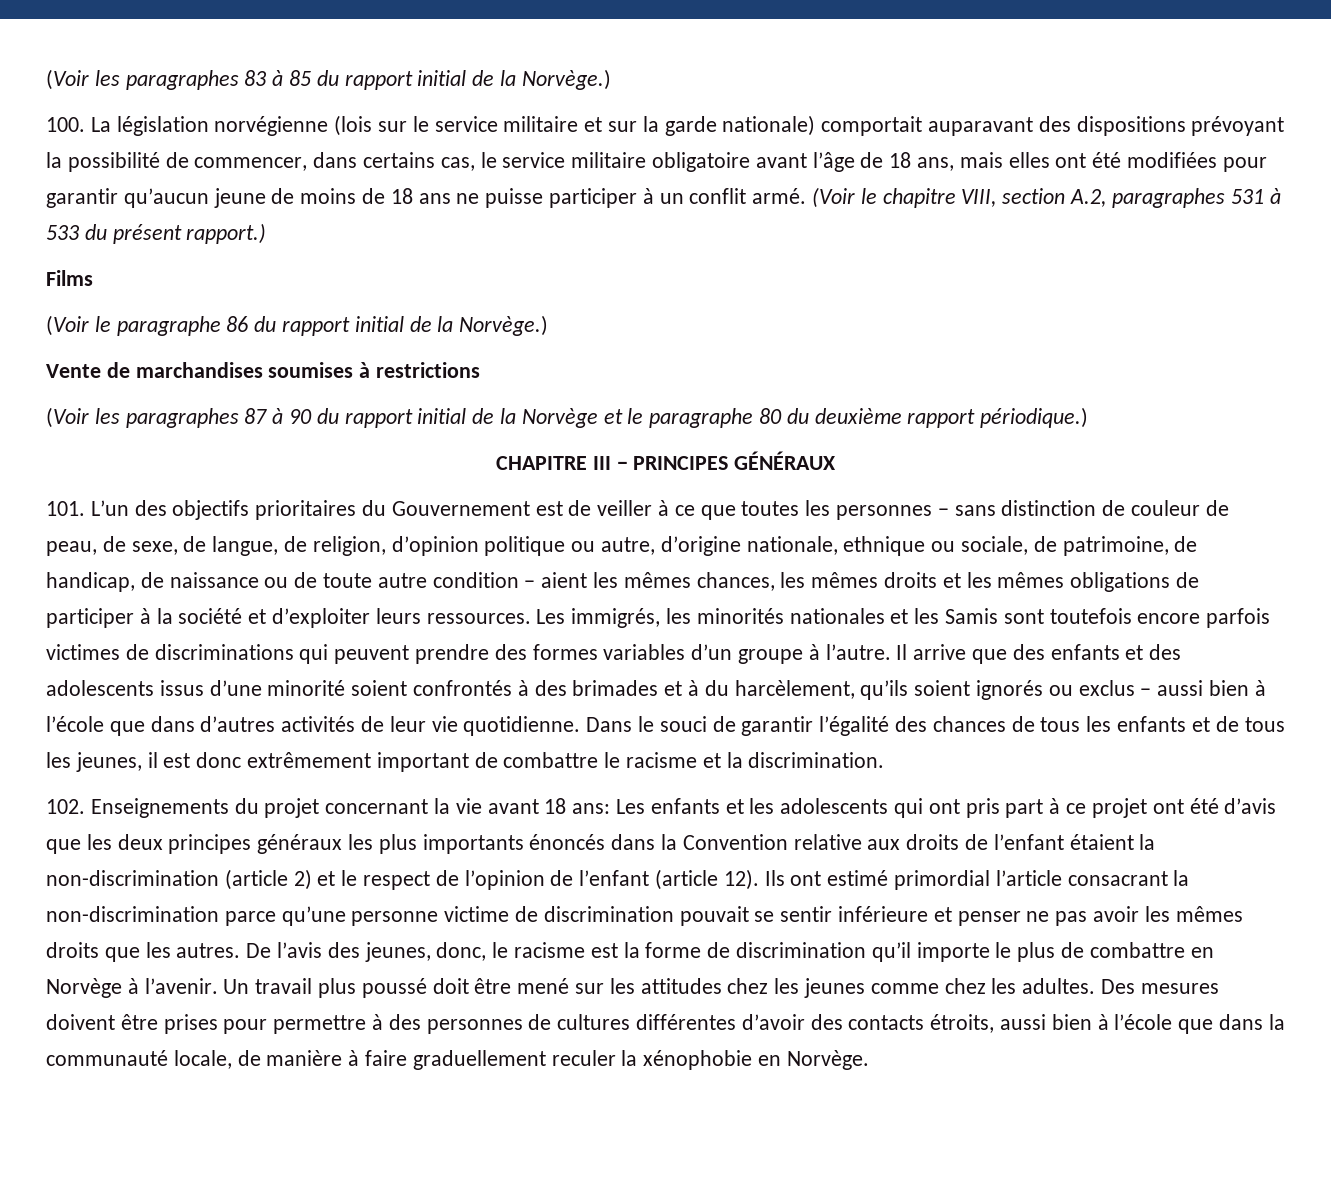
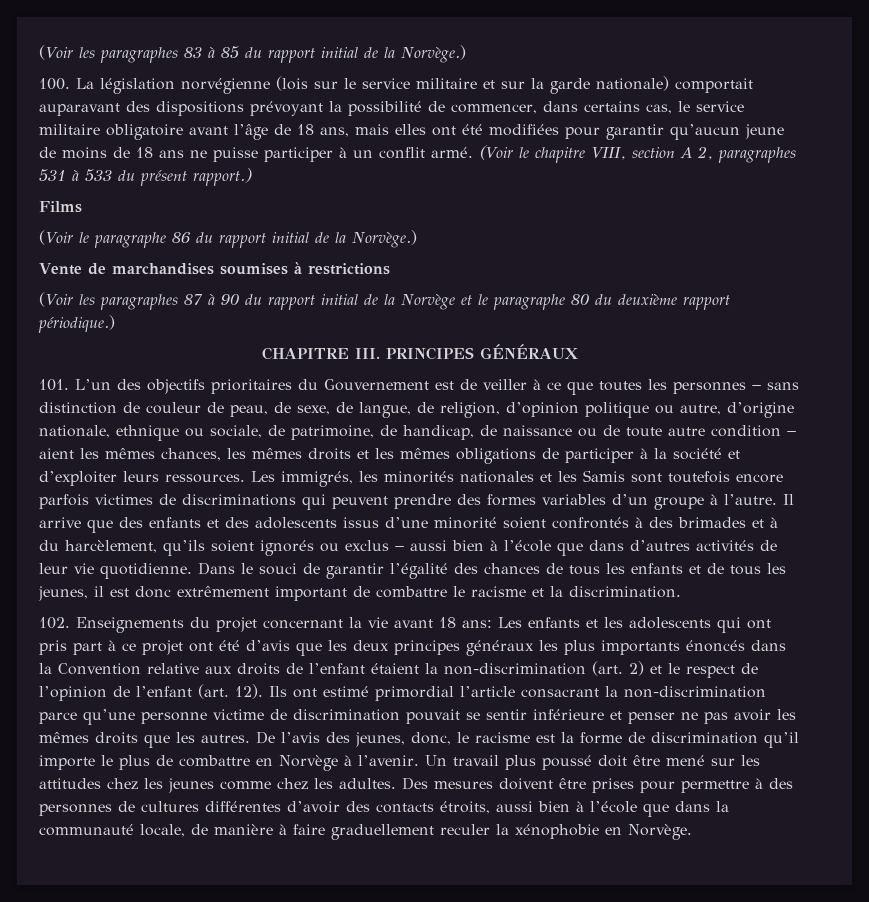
[1070,189,1107,207] A.2, -> [679,146,713,160] A 2,
[592,456,628,470] III − -> [354,348,380,359] III.
[224,869,288,890] (article -> [592,661,623,676] (art.
[655,869,719,890] (article -> [198,684,229,699] (art.

